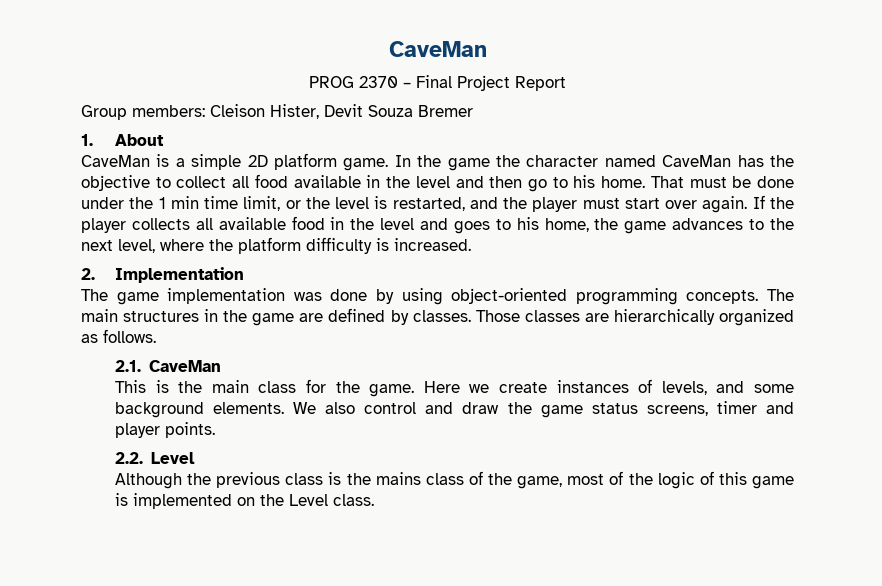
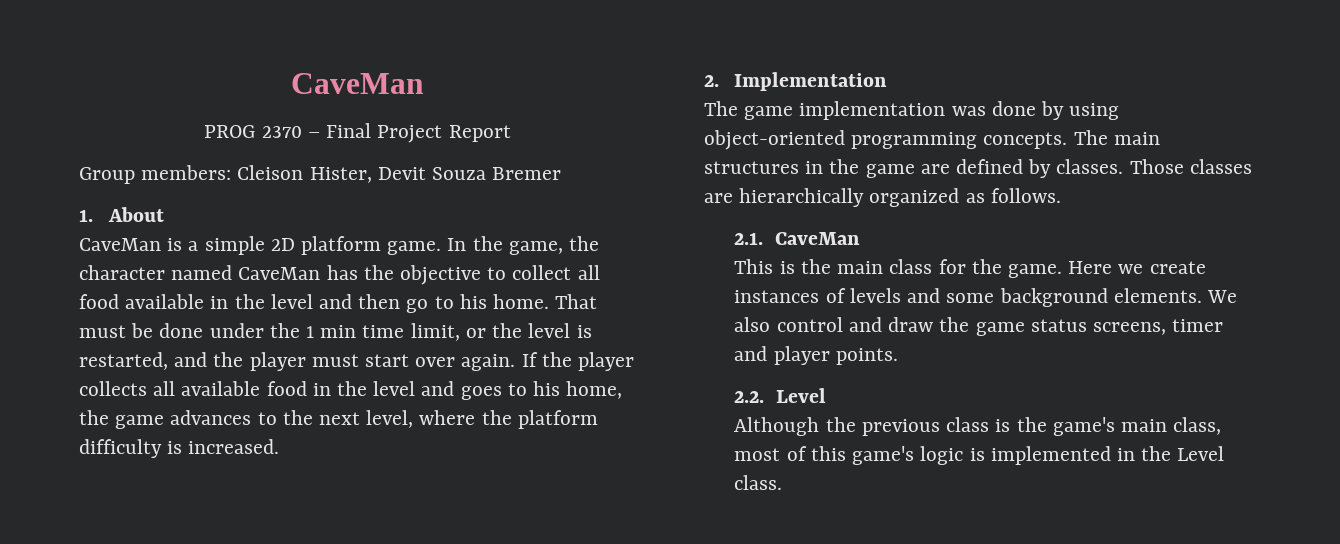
[447,158,490,171] game -> [508,241,563,255] game,
[661,381,707,395] levels, -> [849,288,901,303] levels
[375,471,794,489] mains class of the game, most of the logic of this game -> [1052,417,1222,436] [734,446,964,465] game's main class, most of this game's logic
[236,497,255,506] on -> [1116,448,1135,461] in

